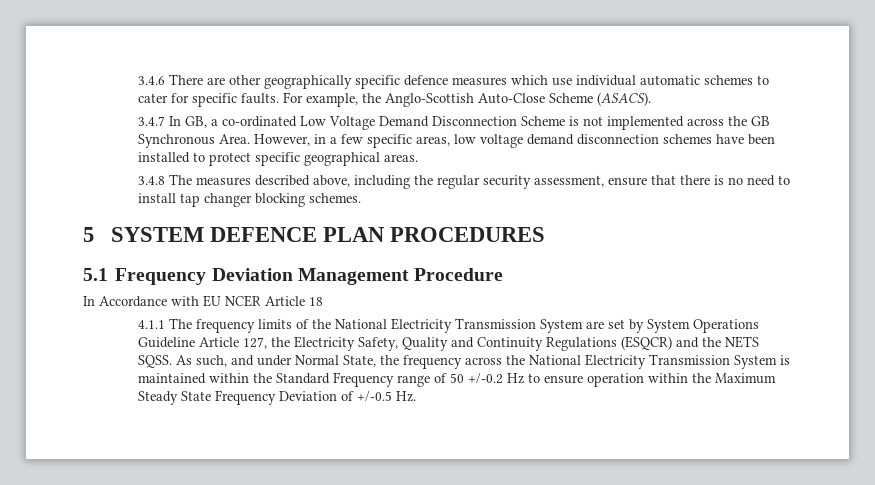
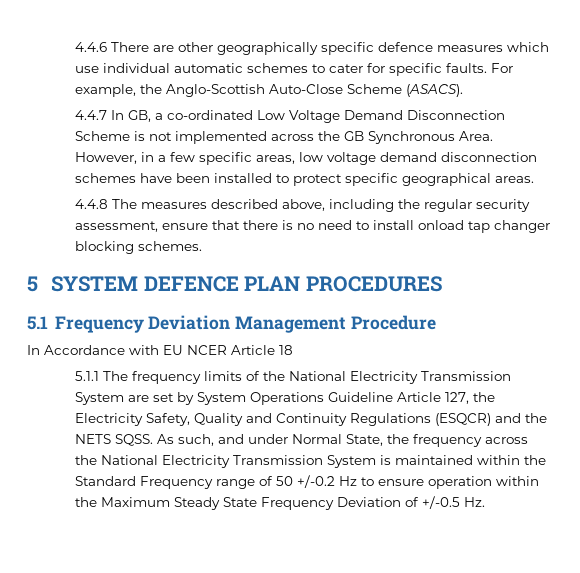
[138,76,166,85] 3.4.6 -> [75,42,108,52] 4.4.6
[138,116,166,126] 3.4.7 -> [75,110,108,120] 4.4.7
[138,176,166,185] 3.4.8 -> [75,199,109,209] 4.4.8
(177, 198) none -> [418,220,465,230] onload
[138,320,166,329] 4.1.1 -> [75,371,100,381] 5.1.1

